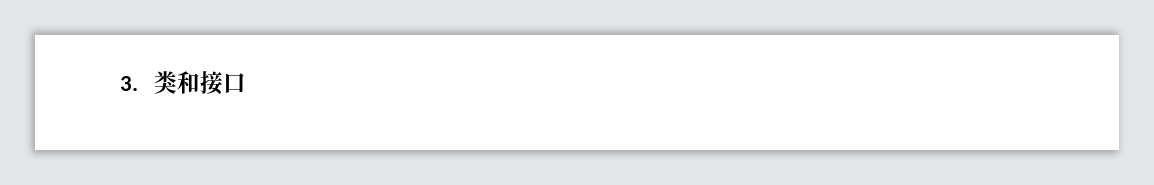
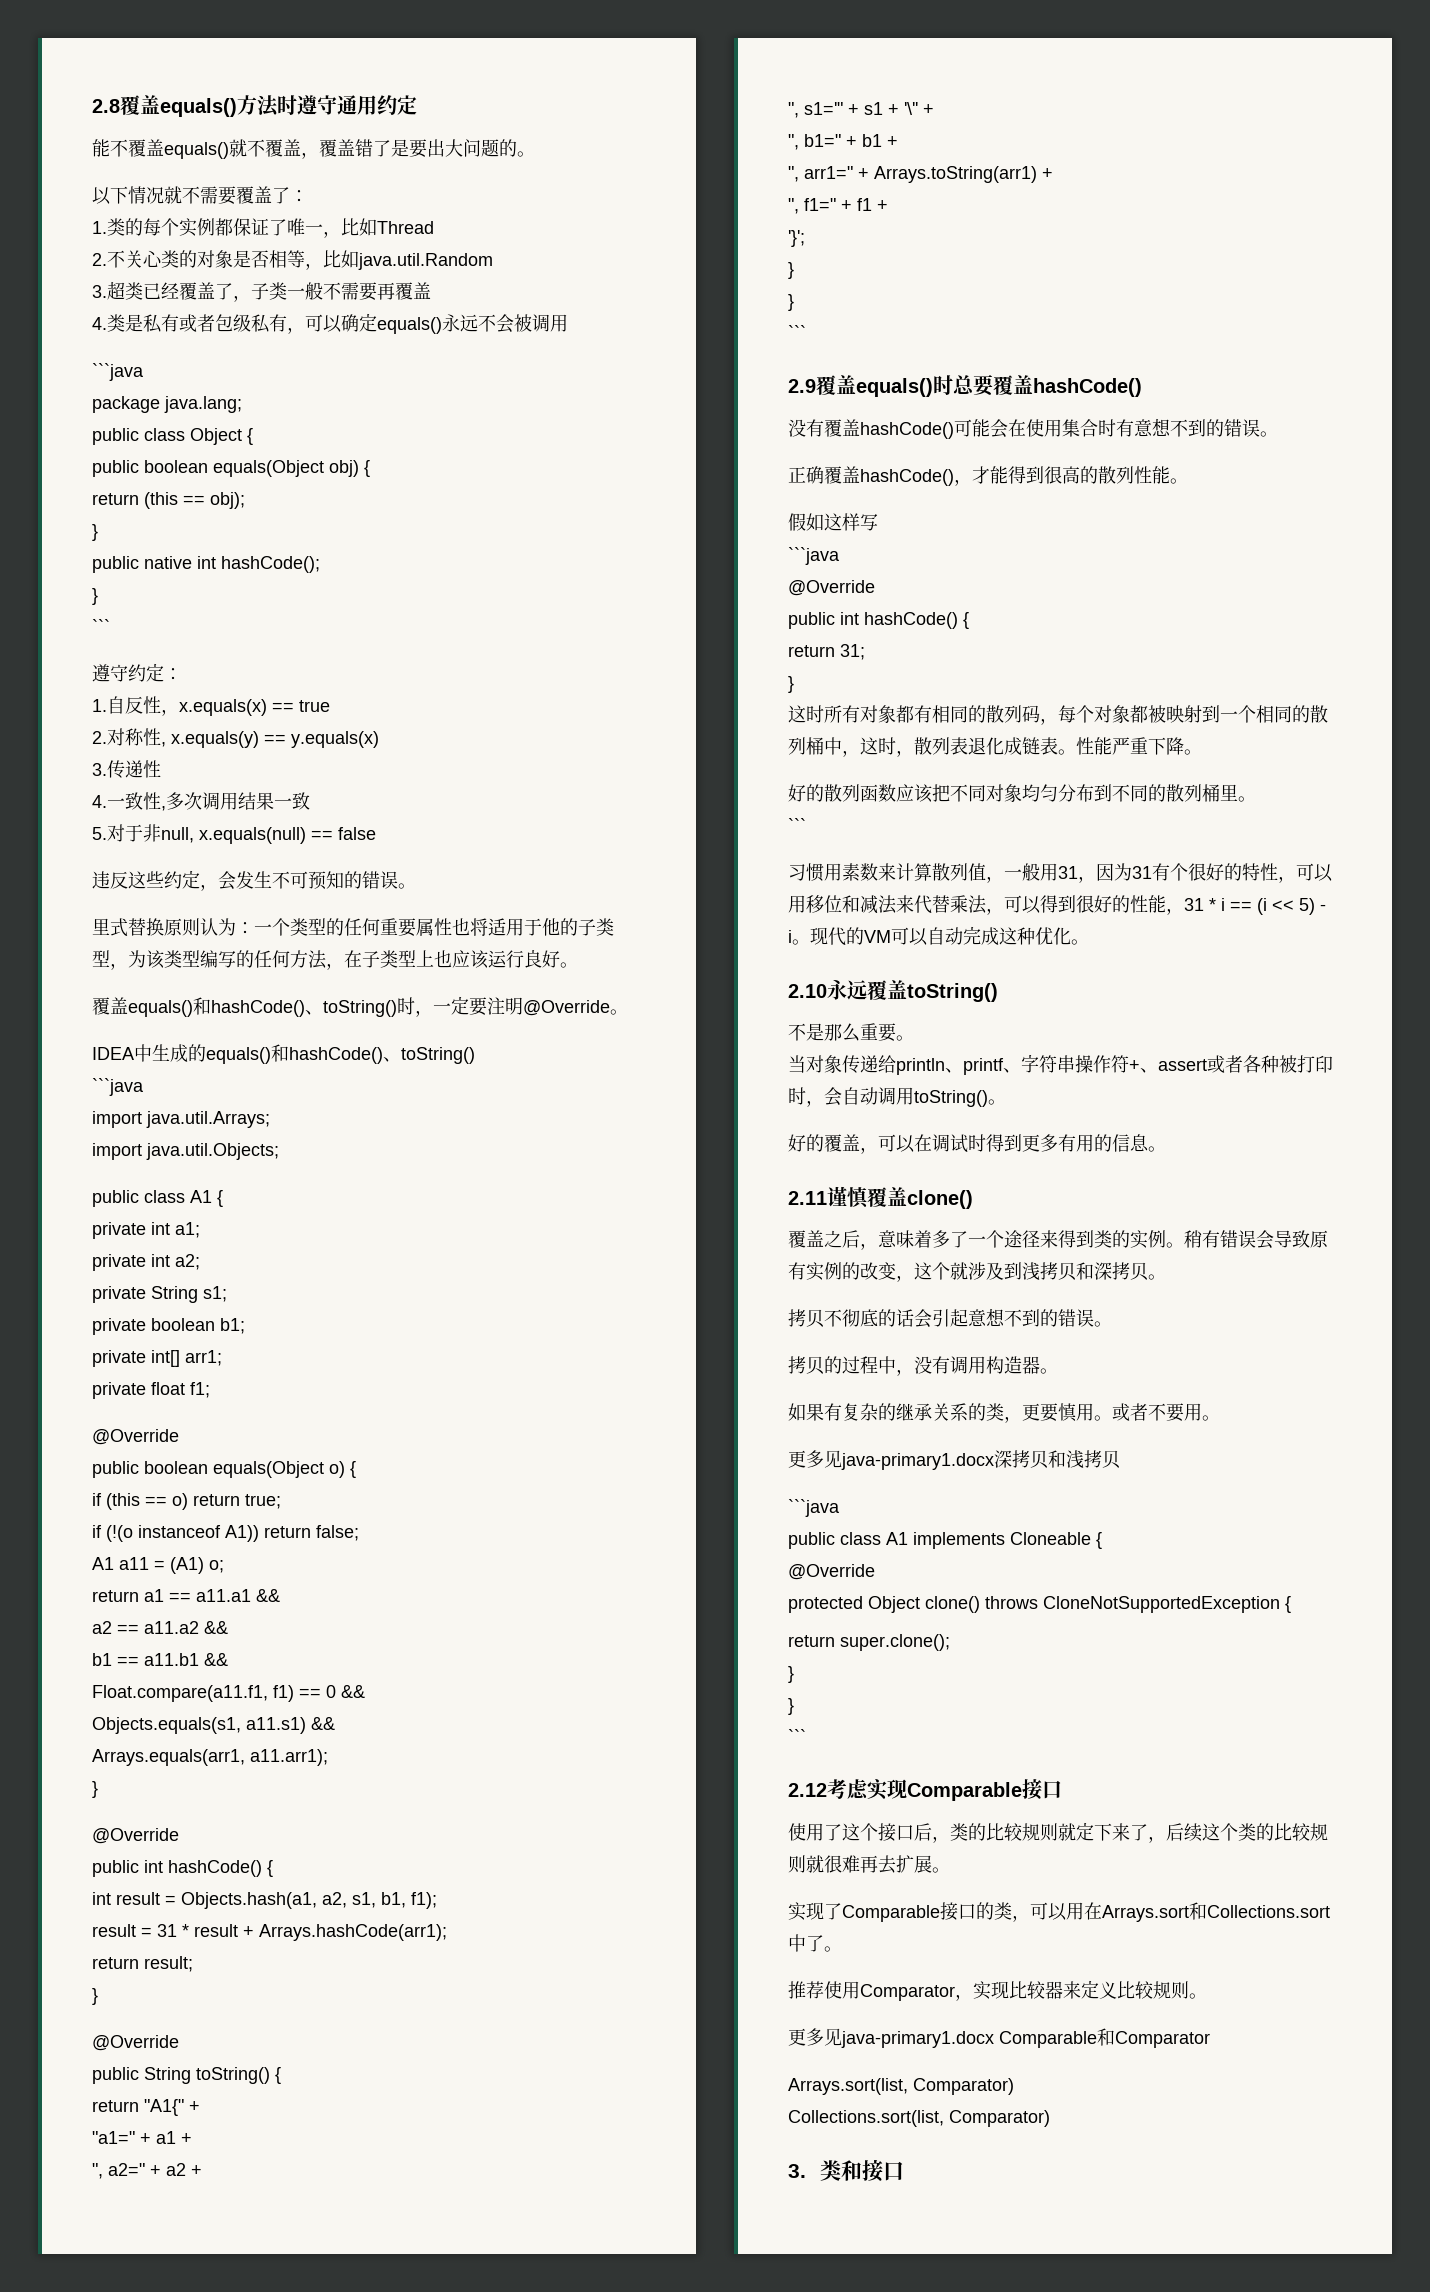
(120, 83) none -> [92,95,417,117] [92,139,535,159] [92,186,308,205] [92,218,434,238] [92,250,493,270] [92,281,431,302] [92,313,568,334] [92,363,144,381] [92,396,242,413] [92,428,253,445] [92,460,370,477] [92,492,245,509] [92,524,98,541] [92,556,320,573] [92,588,98,605] [92,619,110,633] [92,663,182,682] [92,696,330,716] [92,728,379,748] [92,760,161,779] [92,792,310,811] [92,824,376,844] [92,870,416,891] [92,918,614,937] [92,950,578,970] [92,996,628,1017] [92,1044,475,1064] [92,1078,144,1096] [92,1111,270,1128] [92,1143,279,1160] [92,1190,223,1207] [92,1222,200,1239] [92,1254,200,1271] [92,1286,227,1303] [92,1318,245,1335] [92,1350,222,1367] [92,1382,210,1399] [92,1429,179,1445] [92,1461,356,1478] [92,1493,281,1510] [92,1525,359,1542] [92,1557,224,1574] [92,1589,280,1602] [92,1621,228,1634] [92,1653,228,1666] [92,1685,365,1702] [92,1717,335,1734] [92,1749,328,1766] [92,1781,98,1798] [92,1828,179,1844] [92,1860,273,1877] [92,1892,437,1909] [92,1924,447,1941] [92,1956,193,1972] [92,1988,98,2005] [92,2035,179,2051] [92,2067,281,2084] [92,2099,200,2116] [92,2131,192,2144] [92,2163,202,2179] [788,102,934,118] [788,134,898,150] [788,166,1053,183] [788,198,888,214] [788,230,805,247] [788,262,794,279] [788,294,794,311] [788,325,806,339] [788,375,1142,397] [788,418,1278,439] [788,466,1188,486] [788,513,878,531] [788,547,840,565] [788,580,875,596] [788,612,969,629] [788,644,865,660] [788,676,794,693] [788,705,1328,725] [788,737,1202,757] [788,784,1256,803] [788,818,806,832] [788,863,1333,883] [788,895,1326,915] [788,926,1089,946] [788,979,998,1002] [788,1023,914,1042] [788,1054,1333,1075] [788,1087,1006,1107] [788,1134,1166,1154] [788,1186,973,1209] [788,1230,1328,1250] [788,1262,1166,1282] [788,1308,1112,1328] [788,1356,1058,1376] [788,1403,1220,1423] [788,1450,1120,1470] [788,1499,840,1517] [788,1532,1102,1549] [788,1564,875,1580] [788,1596,1291,1613] [788,1634,950,1651] [788,1666,794,1683] [788,1698,794,1715] [788,1729,806,1743] [788,1779,1062,1801] [788,1822,1328,1843] [788,1855,950,1874] [788,1902,1330,1922] [788,1934,842,1952] [788,1980,1207,2001] [788,2028,1210,2048] [788,2078,1014,2095] [788,2110,1050,2127] 2.8覆盖equals()方法时遵守通用约定 // 能不覆盖equals()就不覆盖，覆盖错了是要出大问题的。 // 以下情况就不需要覆盖了： // 1.类的每个实例都保证了唯一，比如Thread // 2.不关心类的对象是否相等，比如java.util.Random // 3.超类已经覆盖了，子类一般不需要再覆盖 // 4.类是私有或者包级私有，可以确定equals()永远不会被调用 // ```java // package java.lang; // public class Object { // public boolean equals(Object obj) { // return (this == obj); // } // public native int hashCode(); // } // ``` // 遵守约定： // 1.自反性，x.equals(x) == true // 2.对称性, x.equals(y) == y.equals(x) // 3.传递性 // 4.一致性,多次调用结果一致 // 5.对于非null, x.equals(null) == false // 违反这些约定，会发生不可预知的错误。 // 里式替换原则认为：一个类型的任何重要属性也将适用于他的子类型，为该类型编写的任何方法，在子类型上也应该运行良好。 // 覆盖equals()和hashCode()、toString()时，一定要注明@Override。 // IDEA中生成的equals()和hashCode()、toString() // ```java // import java.util.Arrays; // import java.util.Objects; // public class A1 { // private int a1; // private int a2; // private String s1; // private boolean b1; // private int[] arr1; // private float f1; // @Override // public boolean equals(Object o) { // if (this == o) return true; // if (!(o instanceof A1)) return false; // A1 a11 = (A1) o; // return a1 == a11.a1 && // a2 == a11.a2 && // b1 == a11.b1 && // Float.compare(a11.f1, f1) == 0 && // Objects.equals(s1, a11.s1) && // Arrays.equals(arr1, a11.arr1); // } // @Override // public int hashCode() { // int result = Objects.hash(a1, a2, s1, b1, f1); // result = 31 * result + Arrays.hashCode(arr1); // return result; // } // @Override // public String toString() { // return "A1{" + // "a1=" + a1 + // ", a2=" + a2 + // ", s1='" + s1 + '\'' + // ", b1=" + b1 + // ", arr1=" + Arrays.toString(arr1) + // ", f1=" + f1 + // '}'; // } // } // ``` // 2.9覆盖equals()时总要覆盖hashCode() // 没有覆盖hashCode()可能会在使用集合时有意想不到的错误。 // 正确覆盖hashCode()，才能得到很高的散列性能。 // 假如这样写 // ```java // @Override // public int hashCode() { // return 31; // } // 这时所有对象都有相同的散列码，每个对象都被映射到一个相同的散列桶中，这时，散列表退化成链表。性能严重下降。 // 好的散列函数应该把不同对象均匀分布到不同的散列桶里。 // ``` // 习惯用素数来计算散列值，一般用31，因为31有个很好的特性，可以用移位和减法来代替乘法，可以得到很好的性能，31 * i == (i << 5) - i。现代的VM可以自动完成这种优化。 // 2.10永远覆盖toString() // 不是那么重要。 // 当对象传递给println、printf、字符串操作符+、assert或者各种被打印时，会自动调用toString()。 // 好的覆盖，可以在调试时得到更多有用的信息。 // 2.11谨慎覆盖clone() // 覆盖之后，意味着多了一个途径来得到类的实例。稍有错误会导致原有实例的改变，这个就涉及到浅拷贝和深拷贝。 // 拷贝不彻底的话会引起意想不到的错误。 // 拷贝的过程中，没有调用构造器。 // 如果有复杂的继承关系的类，更要慎用。或者不要用。 // 更多见java-primary1.docx深拷贝和浅拷贝 // ```java // public class A1 implements Cloneable { // @Override // protected Object clone() throws CloneNotSupportedException { // return super.clone(); // } // } // ``` // 2.12考虑实现Comparable接口 // 使用了这个接口后，类的比较规则就定下来了，后续这个类的比较规则就很难再去扩展。 // 实现了Comparable接口的类，可以用在Arrays.sort和Collections.sort中了。 // 推荐使用Comparator，实现比较器来定义比较规则。 // 更多见java-primary1.docx Comparable和Comparator // Arrays.sort(list, Comparator) // Collections.sort(list, Comparator) //

